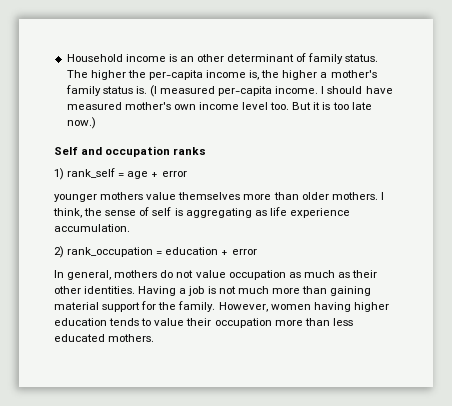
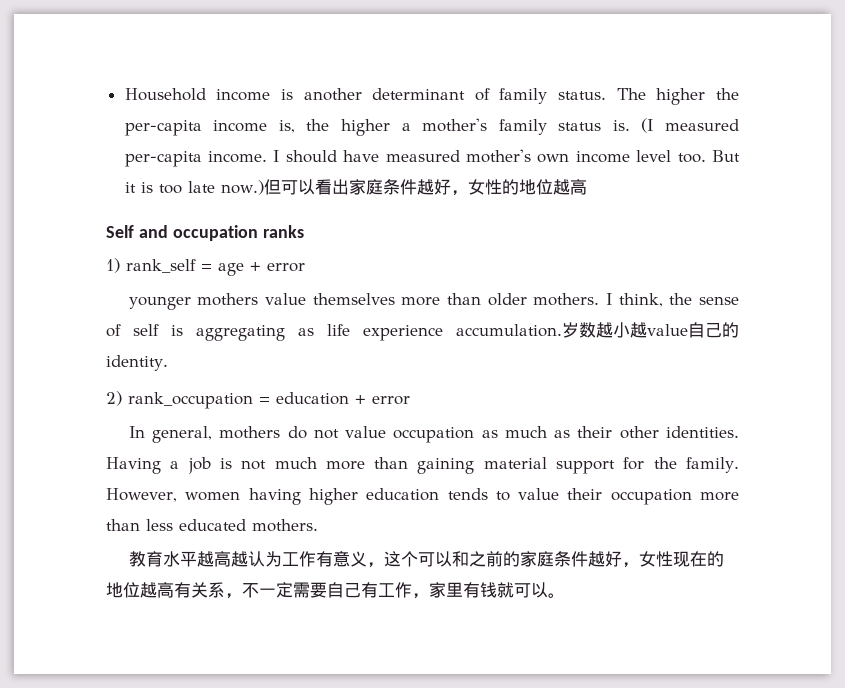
[179,54,225,62] an other -> [303,88,362,101] another
(96, 123) none -> [263,179,587,196] 但可以看出家庭条件越好，女性的地位越高
(130, 228) none -> [562,322,739,338] [106,355,168,371] 岁数越小越value自己的identity.
(155, 338) none -> [128,551,724,568] [106,582,565,599] // 教育水平越高越认为工作有意义，这个可以和之前的家庭条件越好，女性现在的地位越高有关系，不一定需要自己有工作，家里有钱就可以。

